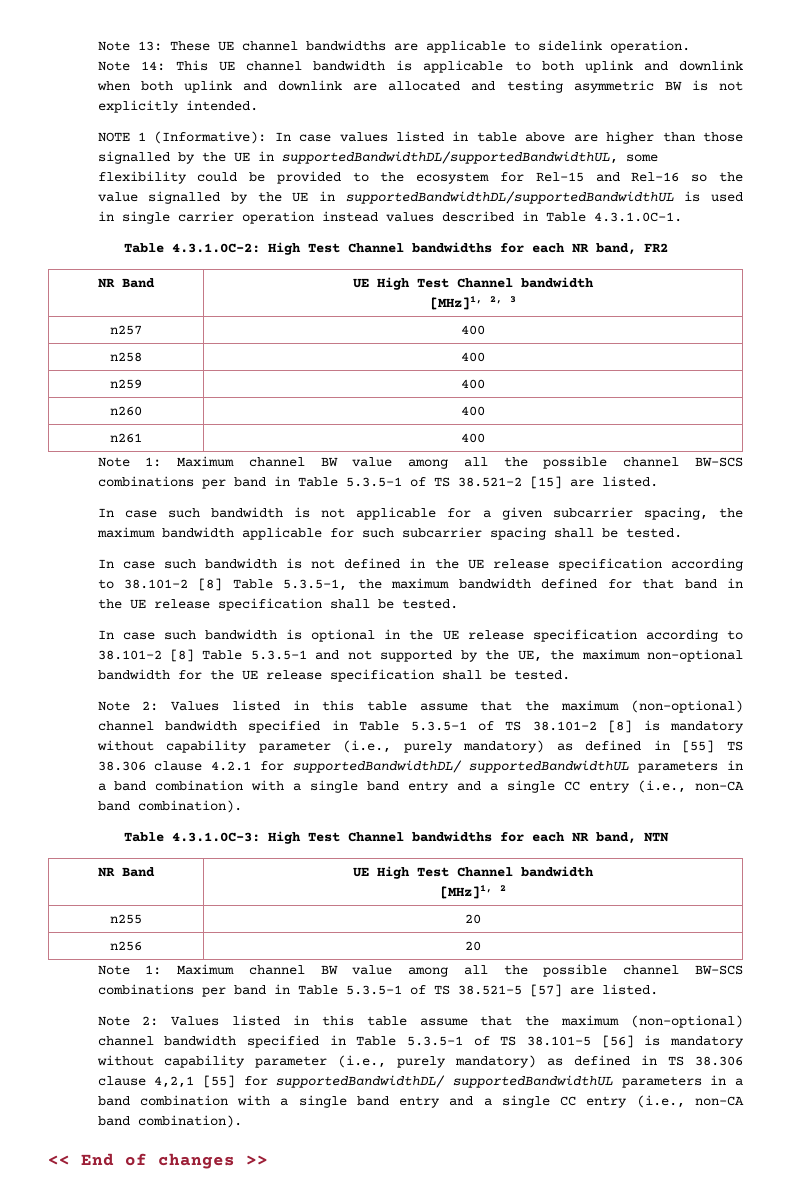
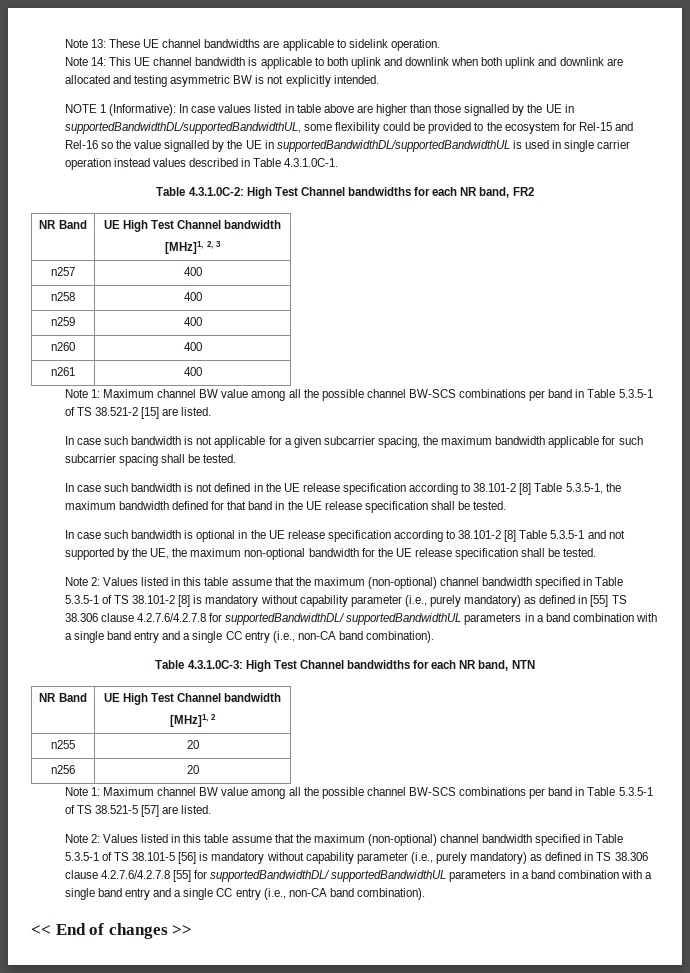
[211,761,252,771] 4.2.1 -> [136,613,206,622] 4.2.7.6/4.2.7.8
[154,1076,195,1088] 4,2,1 -> [100,870,170,879] 4.2.7.6/4.2.7.8

